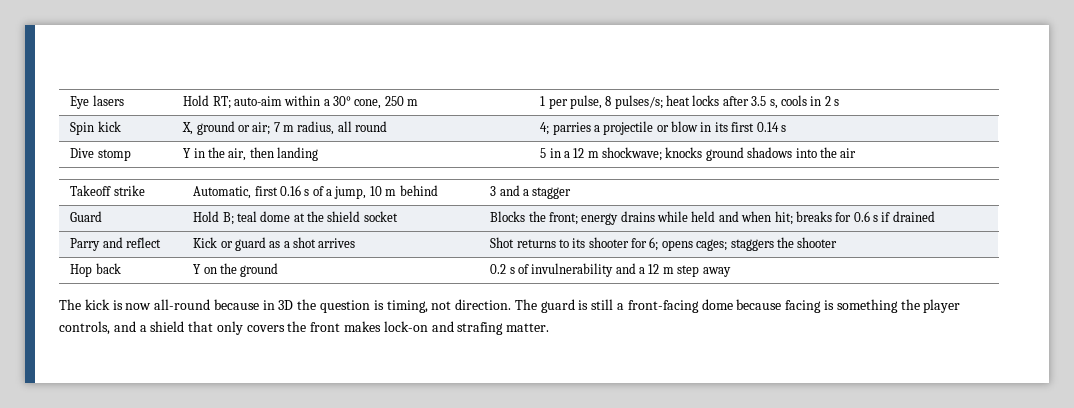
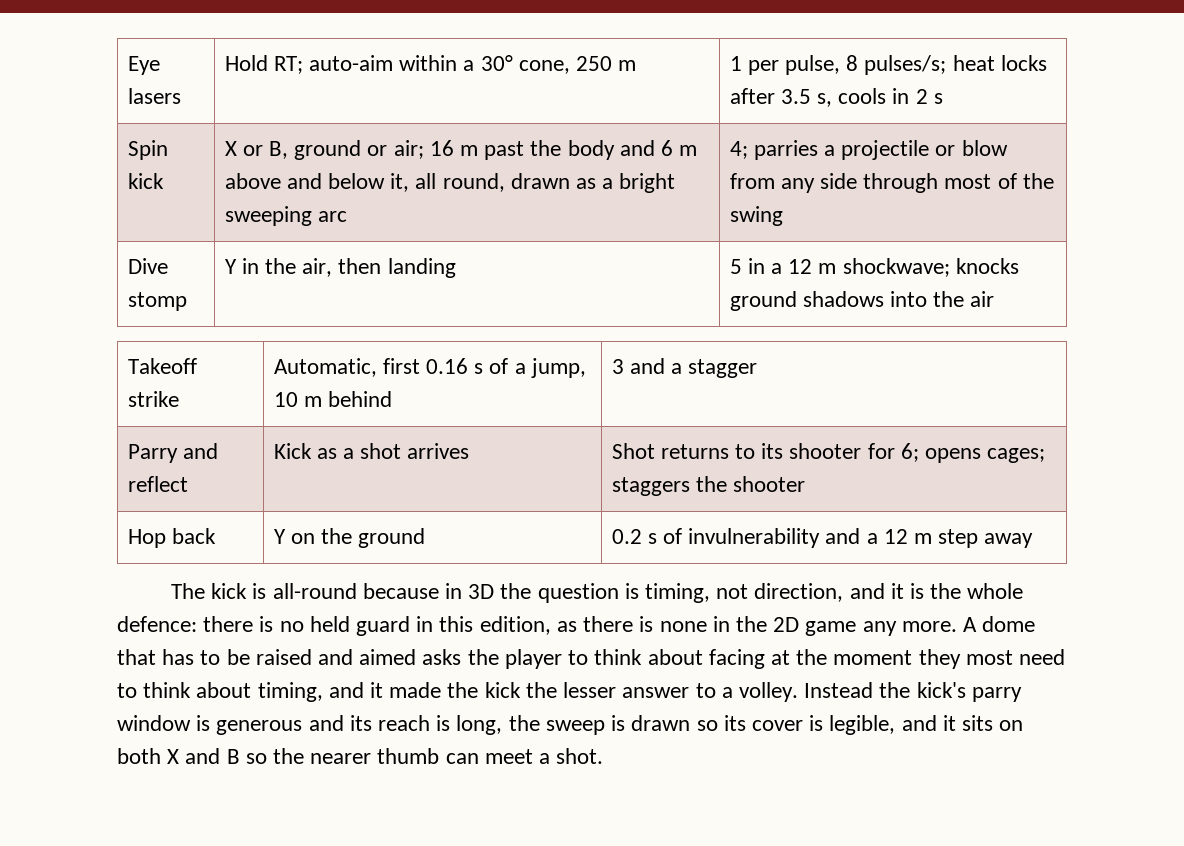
[182,121,388,135] X, ground or air; 7 m radius, all round -> [224,140,698,160] [224,173,676,193] [224,206,347,226] X or B, ground or air; 16 m past the body and 6 m above and below it, all round, drawn as a bright sweeping arc
[700,122,786,132] in its first 0.14 s -> [729,173,1054,193] [729,206,783,226] from any side through most of the swing
[70,211,103,222] [193,211,398,225] [490,211,935,225] // Guard | Hold B; teal dome at the shield socket | Blocks the front; energy drains while held and when hit; breaks for 0.6 s if drained -> (758, 368) none
[220,237,266,251] or guard -> (312, 451) none
[125,303,152,310] now -> (267, 591) none
[455,299,961,313] [59,321,550,335] direction. The guard is still a front-facing dome because facing is something the player controls, and a shield that only covers the front makes lock-on and strafing matter. -> [754,583,1024,602] [117,616,1036,636] [117,649,1065,669] [117,682,1022,702] [117,715,1024,735] [117,748,604,764] direction, and it is the whole defence: there is no held guard in this edition, as there is none in the 2D game any more. A dome that has to be raised and aimed asks the player to think about facing at the moment they most need to think about timing, and it made the kick the lesser answer to a volley. Instead the kick's parry window is generous and its reach is long, the sweep is drawn so its cover is legible, and it sits on both X and B so the nearer thumb can meet a shot.

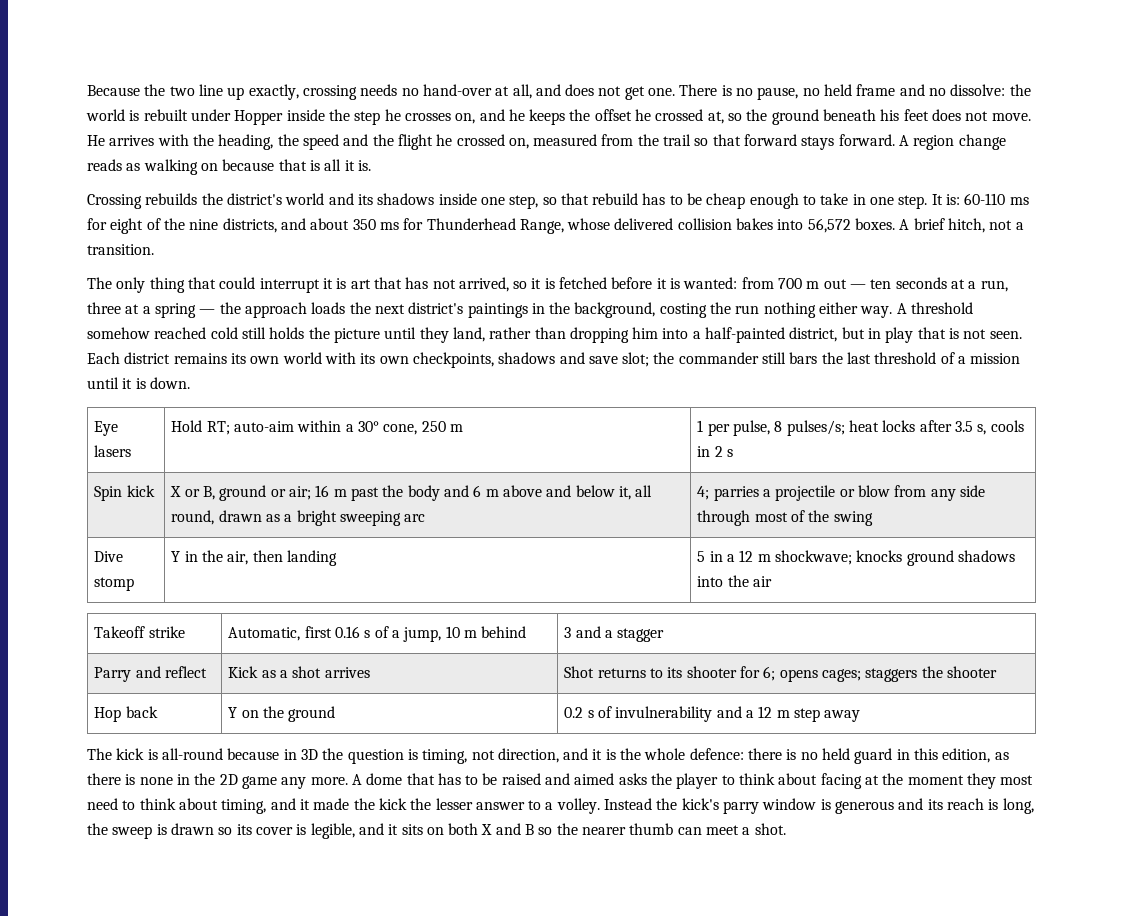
(127, 65) none -> [87,84,1031,100] [86,109,1031,125] [87,134,1006,150] [87,159,371,175] [87,193,1029,209] [87,218,1024,234] [87,244,154,255] [87,277,1008,293] [87,302,974,318] [87,327,1022,343] [87,352,1021,368] [87,377,190,389] Because the two line up exactly, crossing needs no hand-over at all, and does not get one. There is no pause, no held frame and no dissolve: the world is rebuilt under Hopper inside the step he crosses on, and he keeps the offset he crossed at, so the ground beneath his feet does not move. He arrives with the heading, the speed and the flight he crossed on, measured from the trail so that forward stays forward. A region change reads as walking on because that is all it is. // Crossing rebuilds the district's world and its shadows inside one step, so that rebuild has to be cheap enough to take in one step. It is: 60-110 ms for eight of the nine districts, and about 350 ms for Thunderhead Range, whose delivered collision bakes into 56,572 boxes. A brief hitch, not a transition. // The only thing that could interrupt it is art that has not arrived, so it is fetched before it is wanted: from 700 m out — ten seconds at a run, three at a spring — the approach loads the next district's paintings in the background, costing the run nothing either way. A threshold somehow reached cold still holds the picture until they land, rather than dropping him into a half-painted district, but in play that is not seen. Each district remains its own world with its own checkpoints, shadows and save slot; the commander still bars the last threshold of a mission until it is down. //

